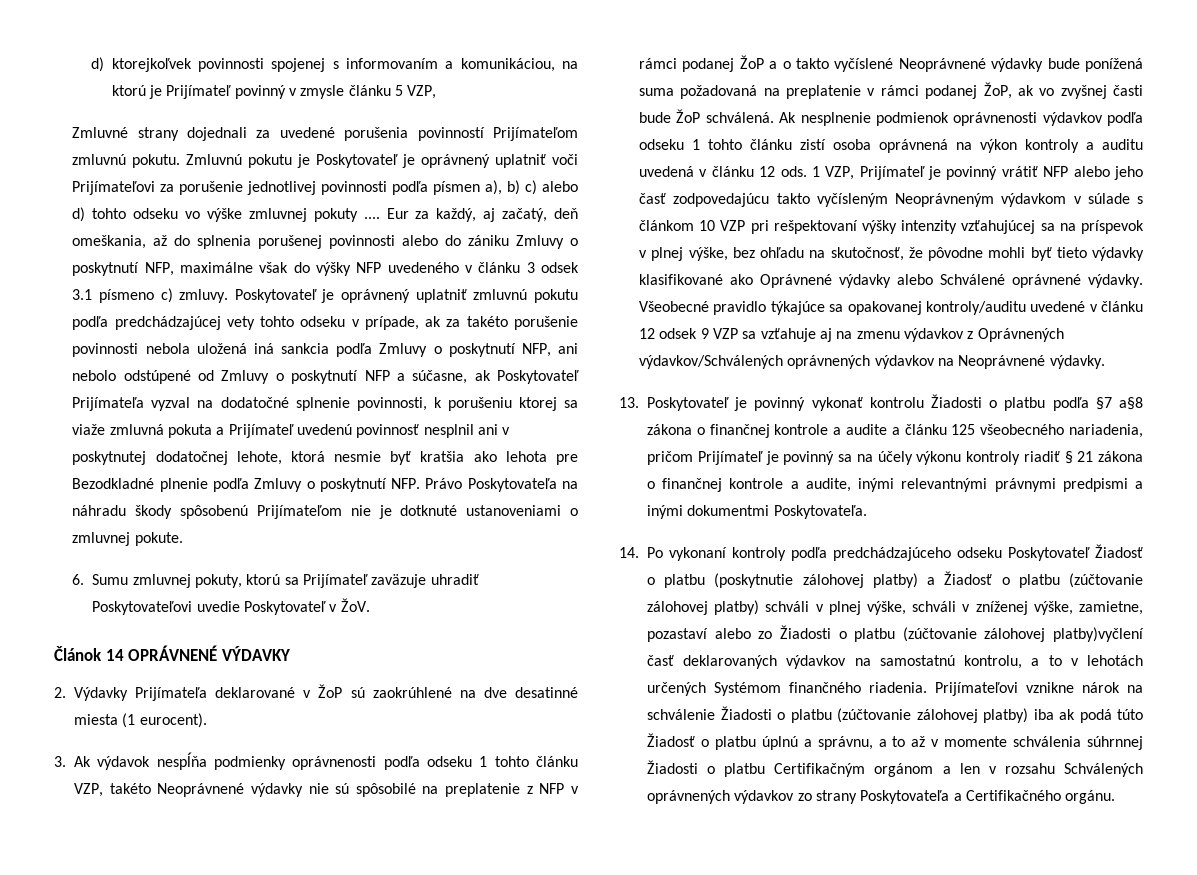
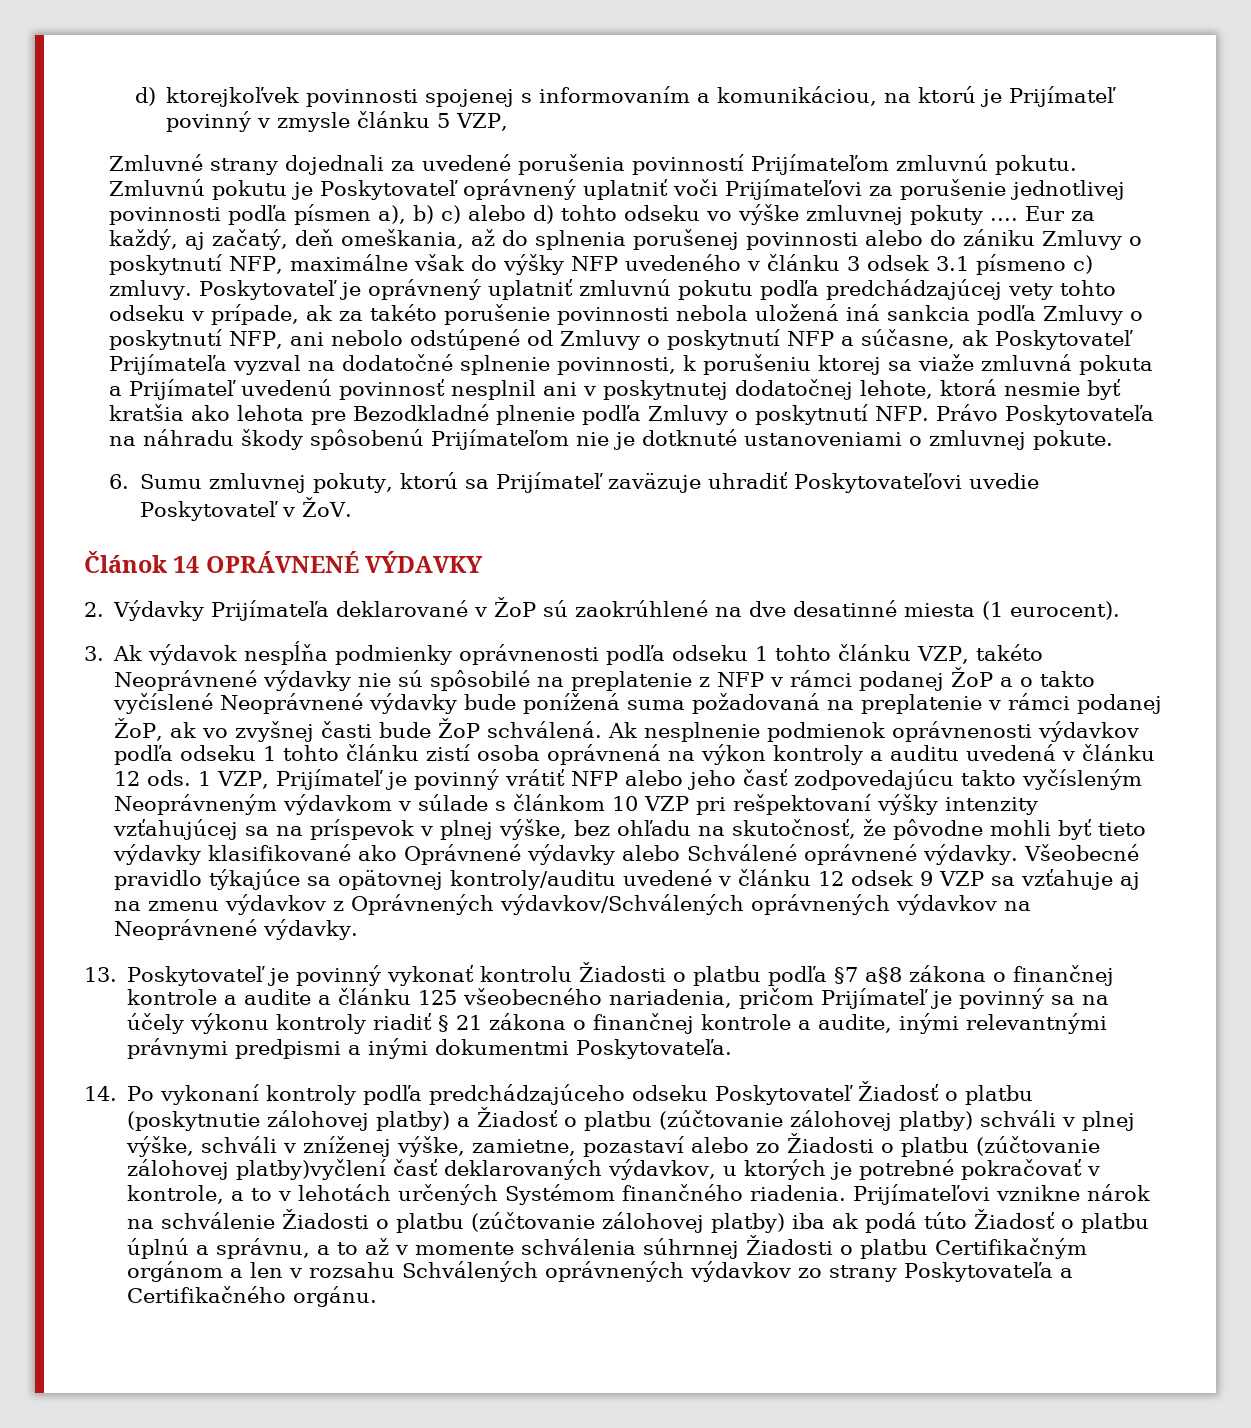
[402,154,416,168] je -> (459, 190) none
[847,301,922,315] opakovanej -> [338,870,444,890] opätovnej
[786,655,1023,669] výdavkov na samostatnú kontrolu, -> [608,1159,1101,1180] [127,1185,225,1204] výdavkov, u ktorých je potrebné pokračovať v kontrole,

